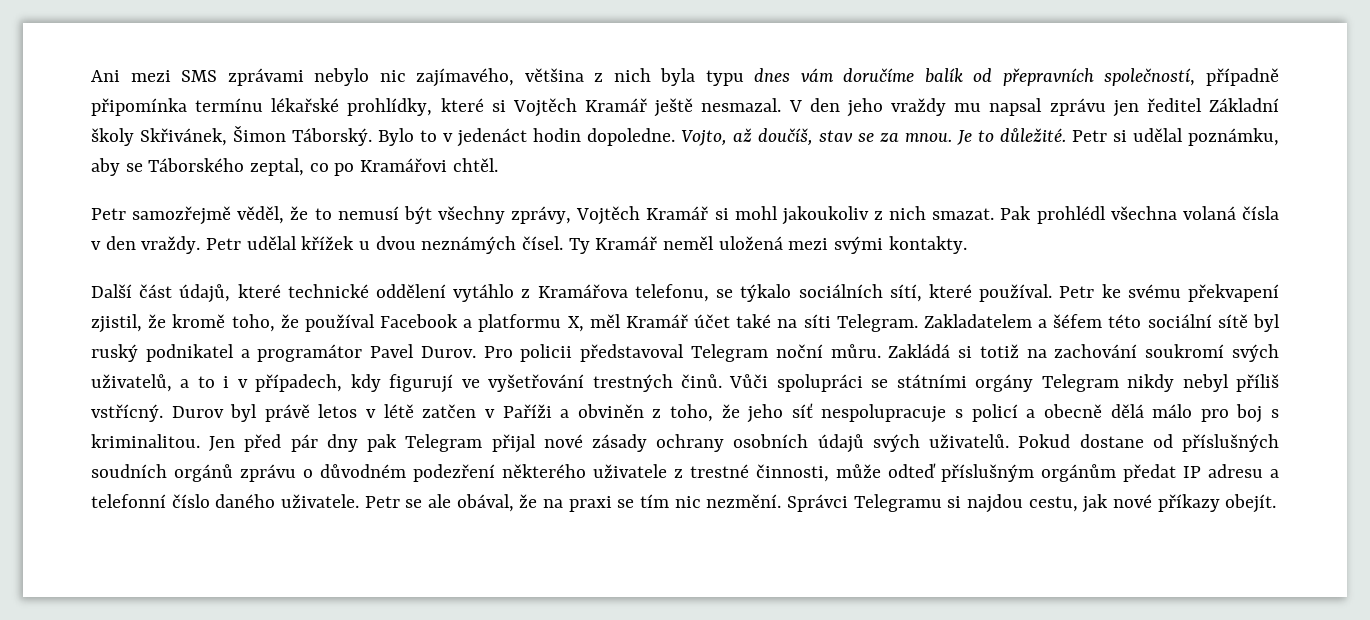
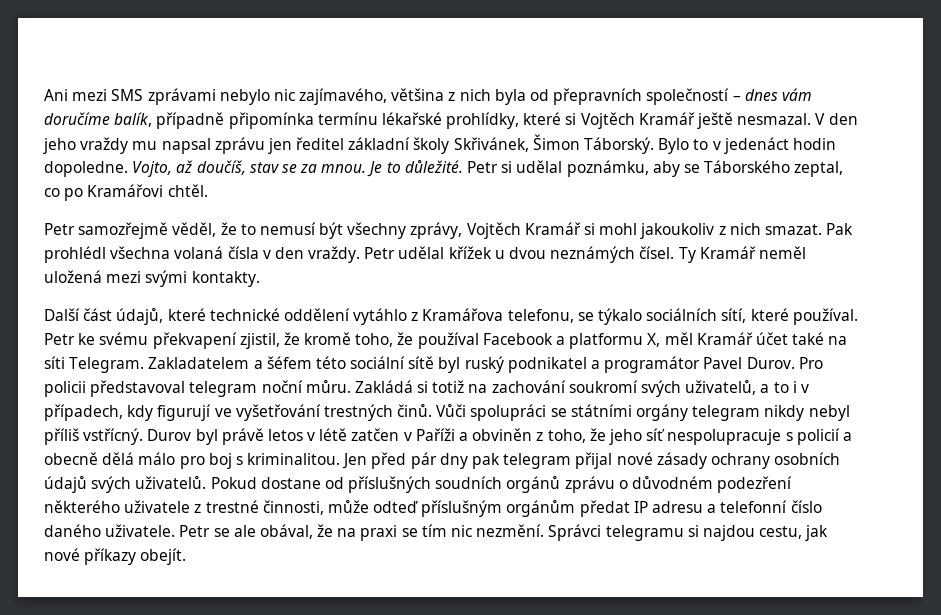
[705,68,1196,86] typu dnes vám doručíme balík od přepravních společností, -> [530,88,812,105] [44,112,153,127] od přepravních společností – dnes vám doručíme balík,
[1208,98,1279,112] Základní -> [348,137,411,150] základní
[691,344,768,362] Telegram -> [189,381,258,397] telegram
[1041,374,1119,392] Telegram -> [692,405,761,421] telegram
[971,404,1018,422] policí -> [796,428,840,445] policií
[405,434,483,452] Telegram -> [503,453,572,469] telegram
[853,494,942,512] Telegramu -> [605,525,684,541] telegramu

